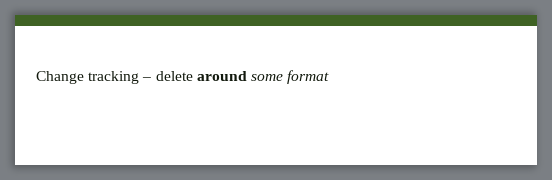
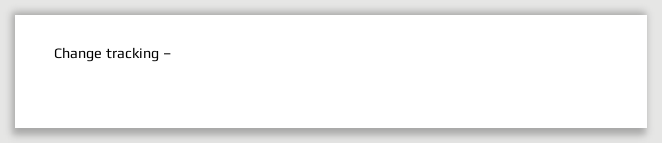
[155,70,330,84] delete around some format -> (171, 55) none

